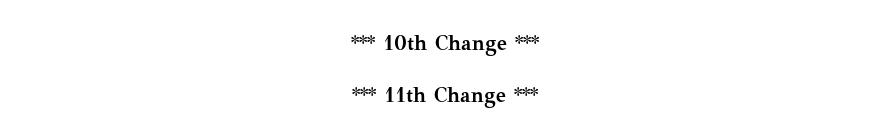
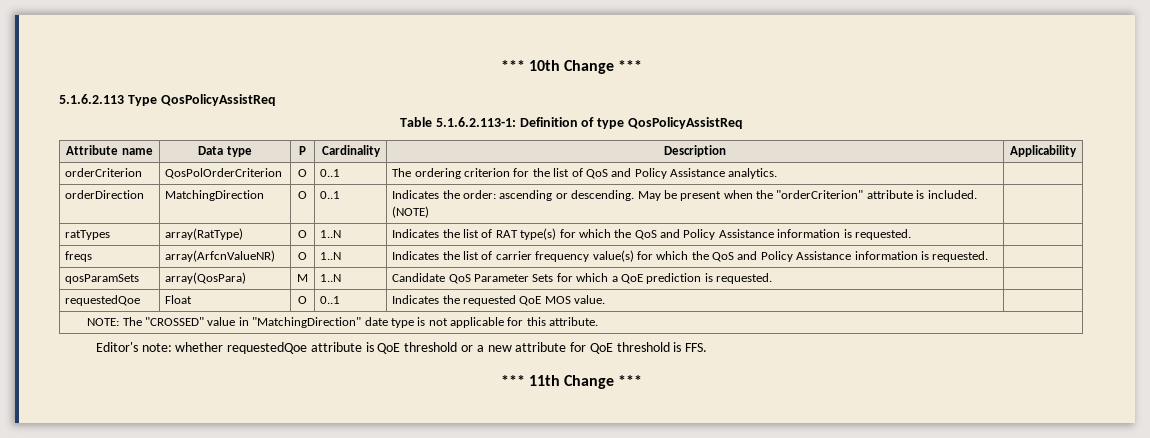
(540, 42) none -> [59,94,276,106] [400,117,743,129] [66,145,153,155] [198,146,252,157] [299,146,306,155] [321,145,381,157] [664,145,726,157] [1010,145,1077,157] [65,168,143,177] [165,168,283,179] [298,169,307,177] [320,169,341,177] [392,168,778,179] [65,190,145,199] [165,190,265,201] [298,191,307,199] [320,191,341,199] [392,190,977,201] [392,206,430,218] [65,230,111,240] [165,228,244,240] [298,230,307,238] [320,230,342,238] [392,228,911,240] [65,251,93,262] [165,250,276,262] [298,252,307,260] [320,252,342,260] [392,250,989,262] [65,274,140,284] [165,272,247,284] [297,274,308,282] [320,274,342,282] [392,273,773,284] [65,295,141,306] [165,295,193,304] [298,296,307,304] [320,296,341,304] [392,295,606,306] [87,317,599,328] [95,342,708,354] // 5.1.6.2.113 Type QosPolicyAssistReq // Table 5.1.6.2.113-1: Definition of type QosPolicyAssistReq // Attribute name | Data type | P | Cardinality | Description | Applicability // orderCriterion | QosPolOrderCriterion | O | 0..1 | The ordering criterion for the list of QoS and Policy Assistance analytics. | // orderDirection | MatchingDirection | O | 0..1 | Indicates the order: ascending or descending. May be present when the "orderCriterion" attribute is included. (NOTE) | // ratTypes | array(RatType) | O | 1..N | Indicates the list of RAT type(s) for which the QoS and Policy Assistance information is requested. | // freqs | array(ArfcnValueNR) | O | 1..N | Indicates the list of carrier frequency value(s) for which the QoS and Policy Assistance information is requested. | // qosParamSets | array(QosPara) | M | 1..N | Candidate QoS Parameter Sets for which a QoE prediction is requested. | // requestedQoe | Float | O | 0..1 | Indicates the requested QoE MOS value. | // NOTE: The "CROSSED" value in "MatchingDirection" date type is not applicable for this attribute. // Editor's note: whether requestedQoe attribute is QoE threshold or a new attribute for QoE threshold is FFS.

